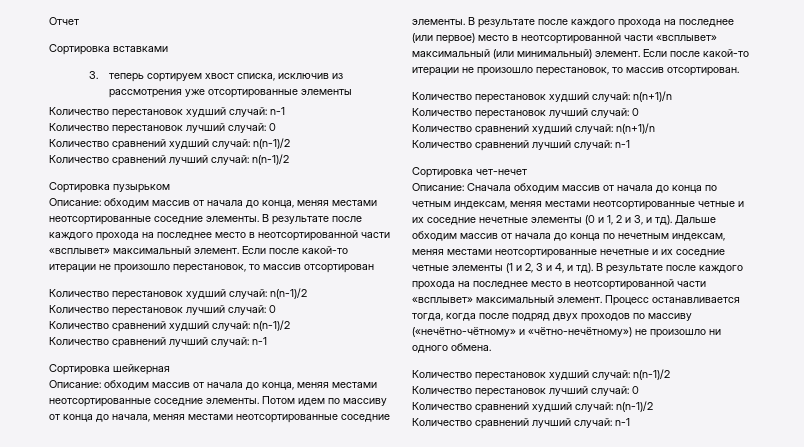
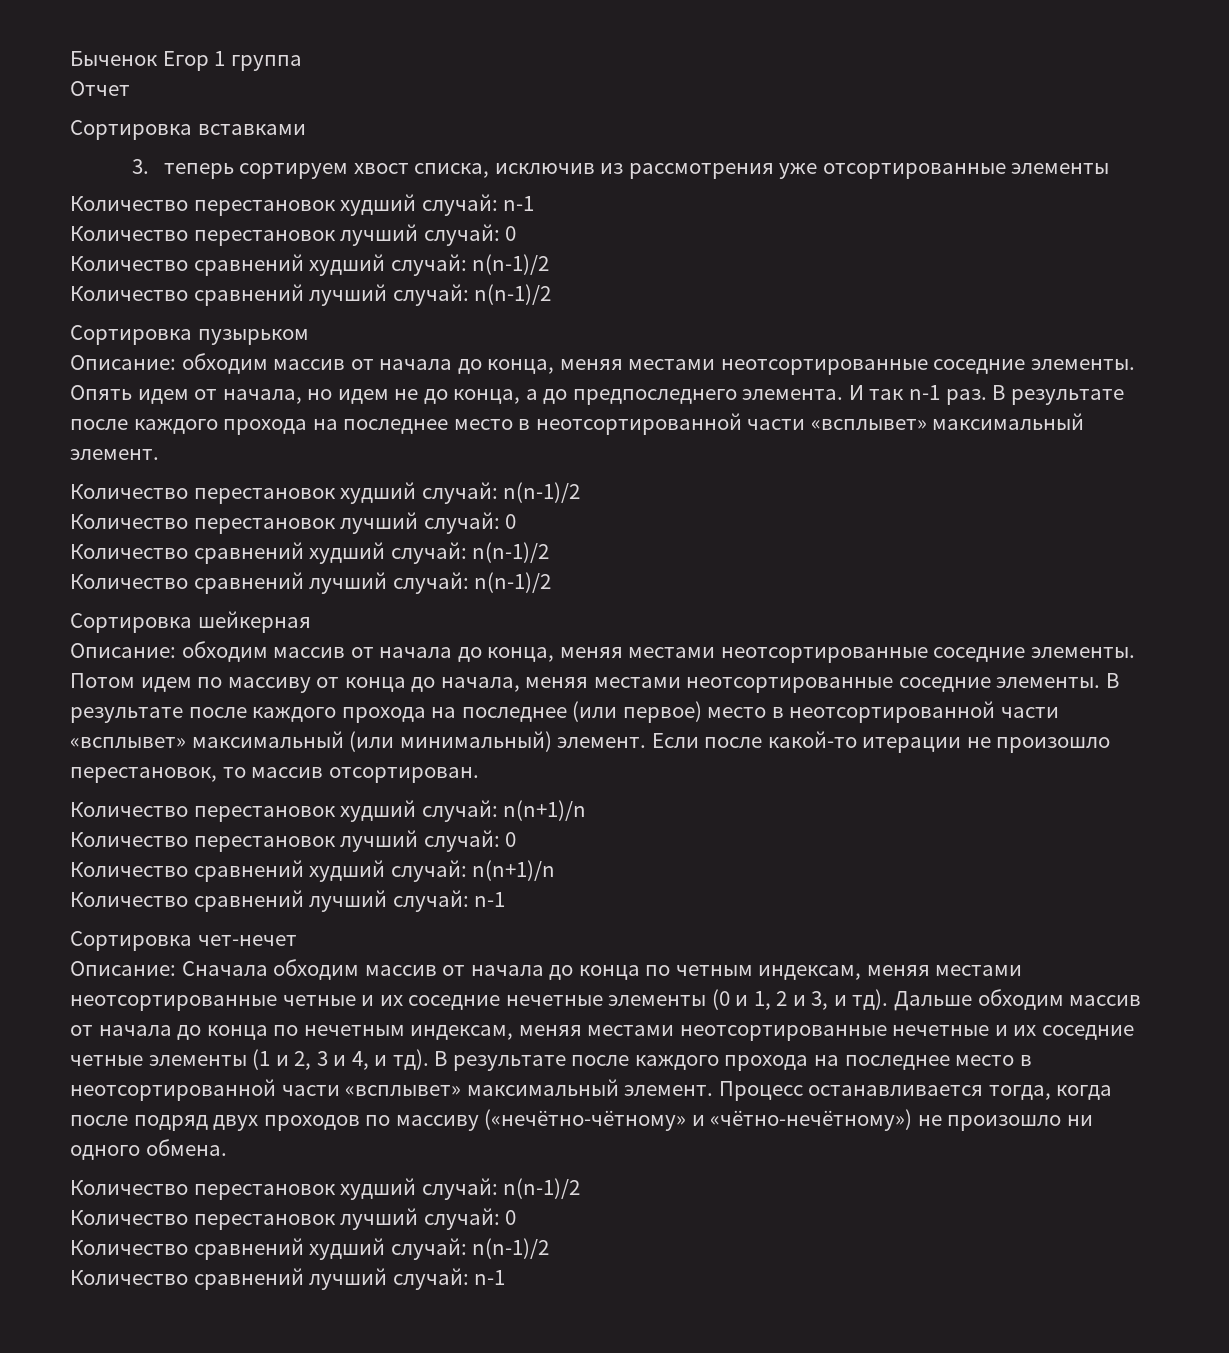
(49, 21) none -> [70,51,302,71] Быченок Егор 1 группа //
(259, 219) none -> [70,385,987,405] Опять идем от начала, но идем не до конца, а до предпоследнего элемента. И так n-1 раз.
[242,246,348,254] [49,264,374,273] Если после какой-то итерации не произошло перестановок, то массив отсортирован -> (159, 454) none
[252,337,267,345] n-1 -> [474,572,552,593] n(n-1)/2

